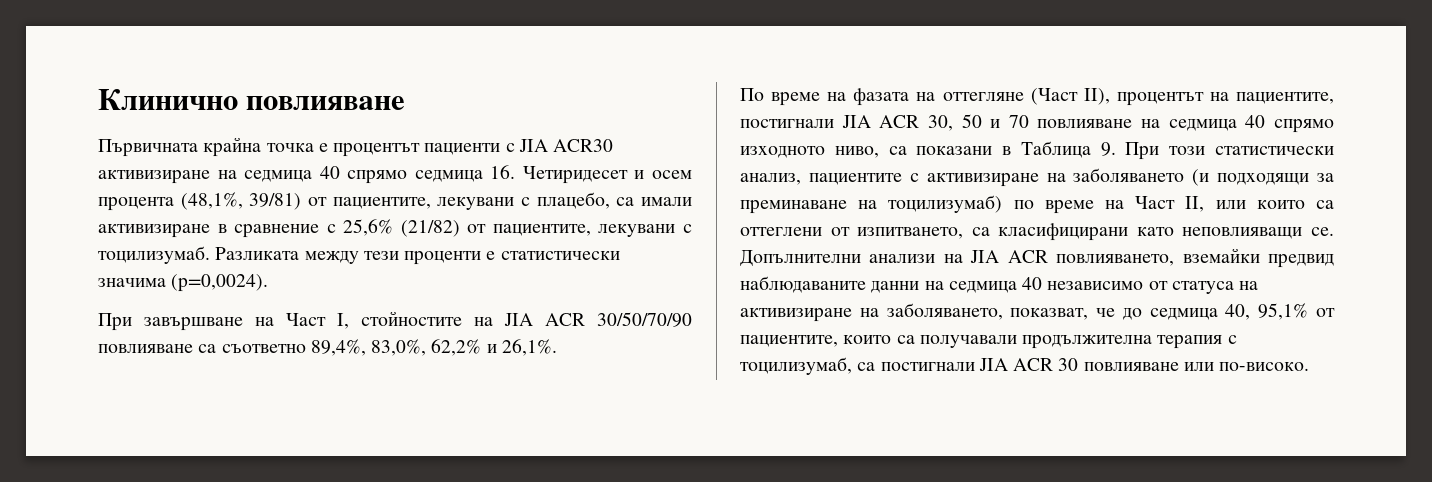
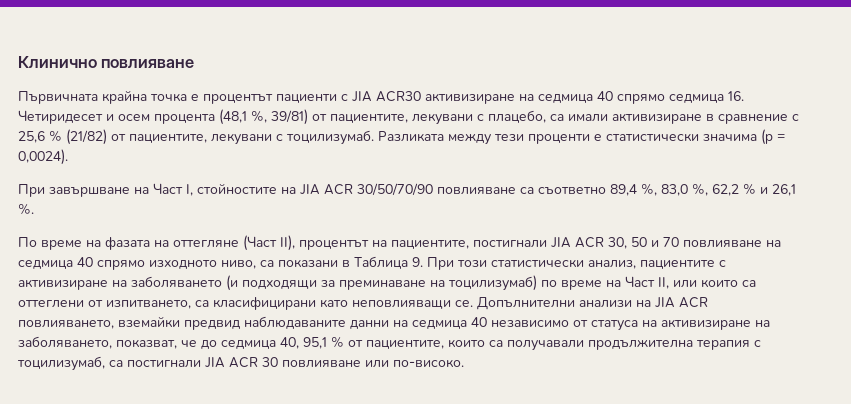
[180,192,243,210] (48,1%, -> [219,109,267,125] (48,1 %,
[343,219,394,236] 25,6% -> [18,130,62,143] 25,6 %
[171,274,269,292] (p=0,0024). -> [761,129,785,145] [18,149,68,165] (p = 0,0024).
[310,339,557,356] 89,4%, 83,0%, 62,2% и 26,1%. -> [610,183,796,196] [18,203,34,215] 89,4 %, 83,0 %, 62,2 % и 26,1 %.
[1258,303,1309,320] 95,1% -> [303,336,344,349] 95,1 %

